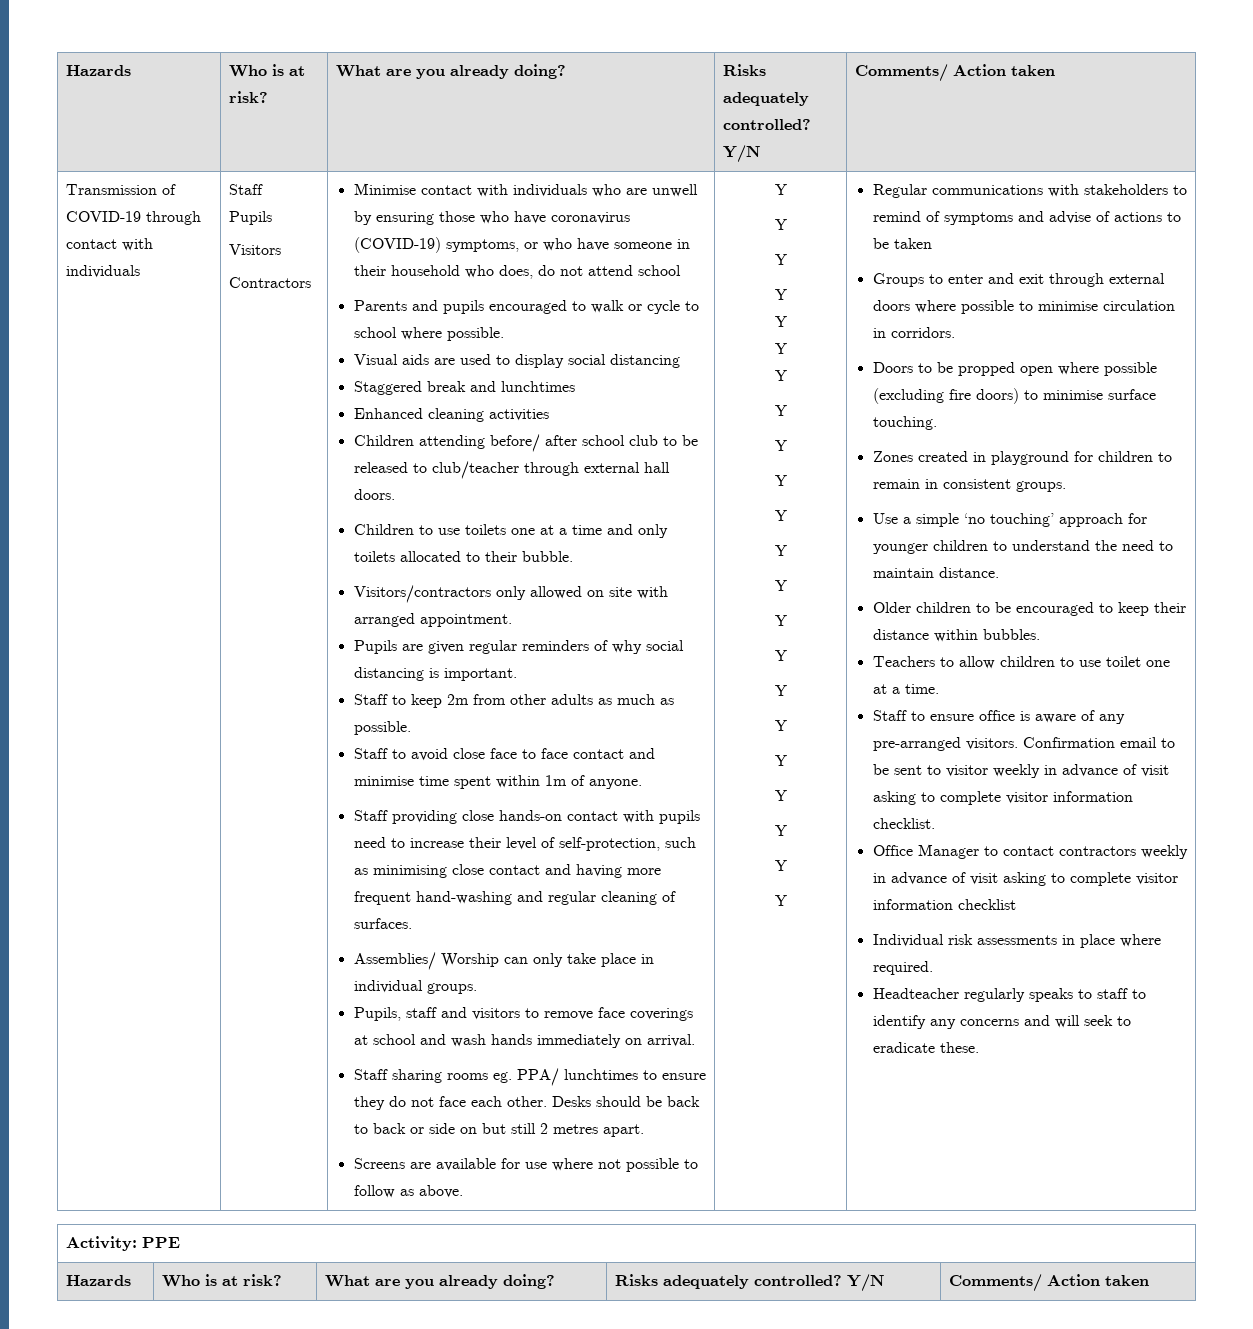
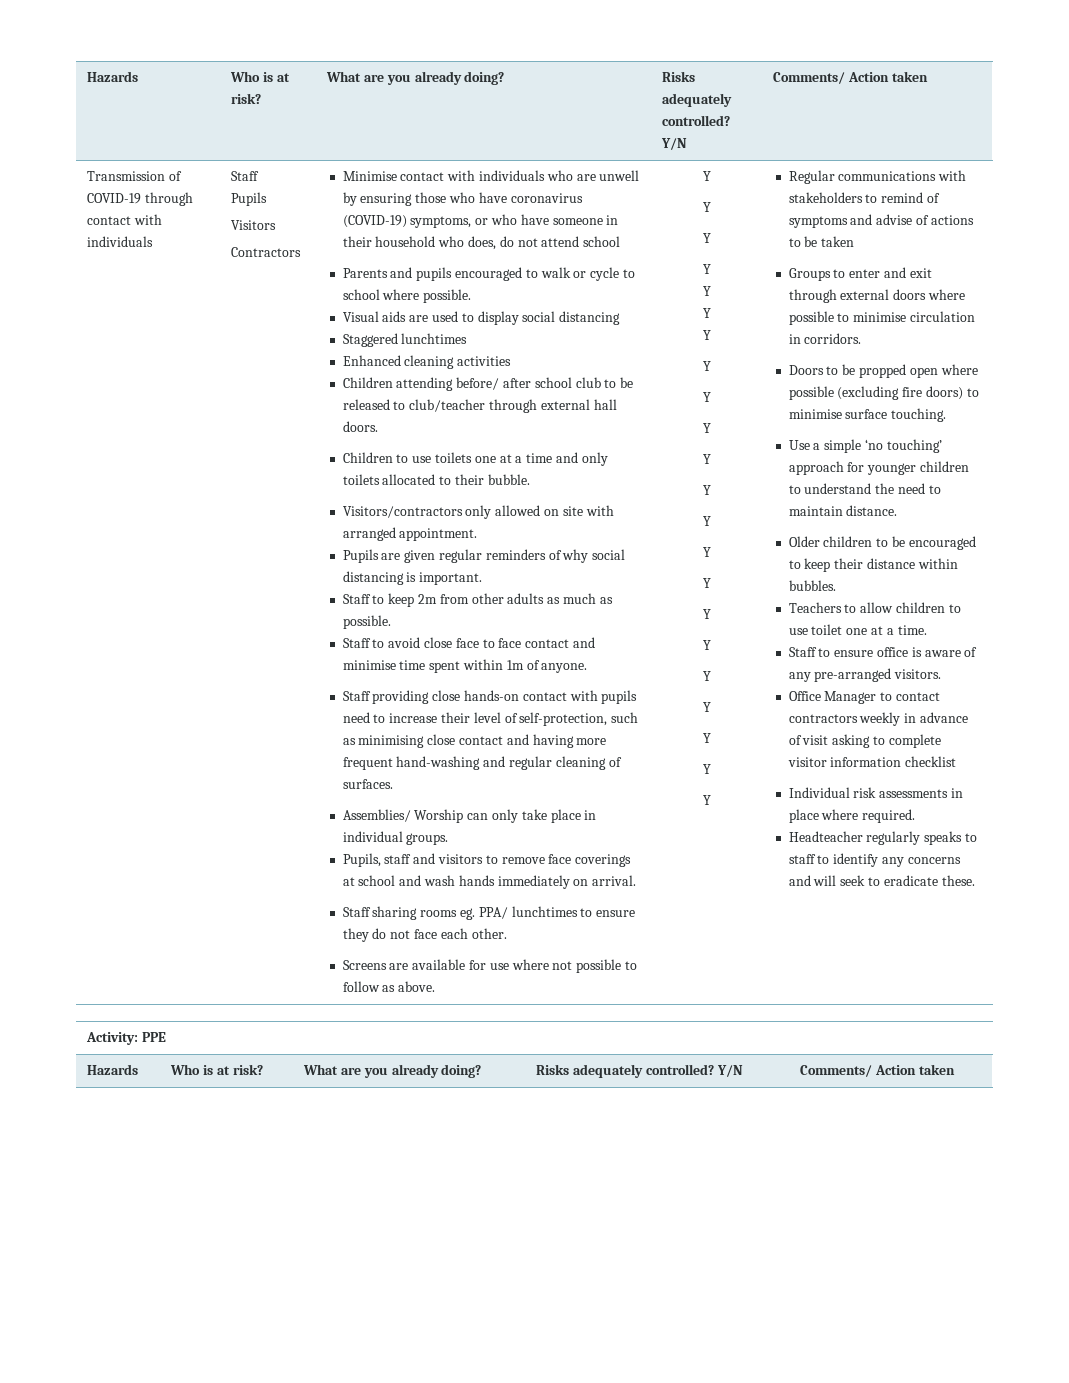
[426,381,496,392] break and -> (398, 340) none
[551,1096,700,1107] [353,1123,644,1137] Desks should be back to back or side on but still 2 metres apart. -> (507, 933) none
[872,451,1172,465] [872,479,1066,492] // Zones created in playground for children to remain in consistent groups. -> (947, 415) none
[1022,737,1175,748] [872,764,1169,778] [872,791,1133,805] [872,818,935,829] Confirmation email to be sent to visitor weekly in advance of visit asking to complete visitor information checklist. -> (942, 674) none

